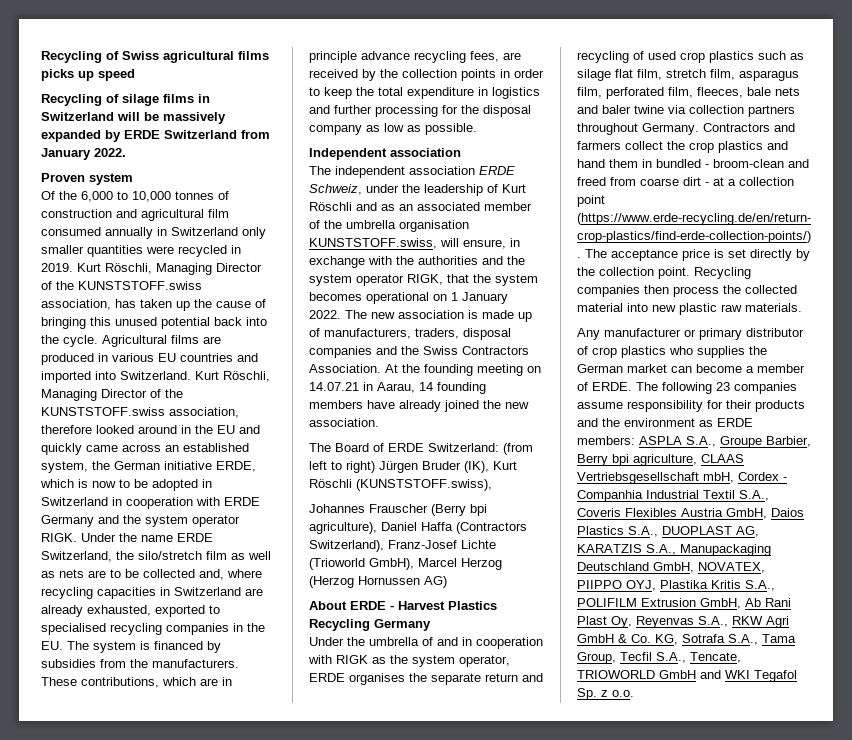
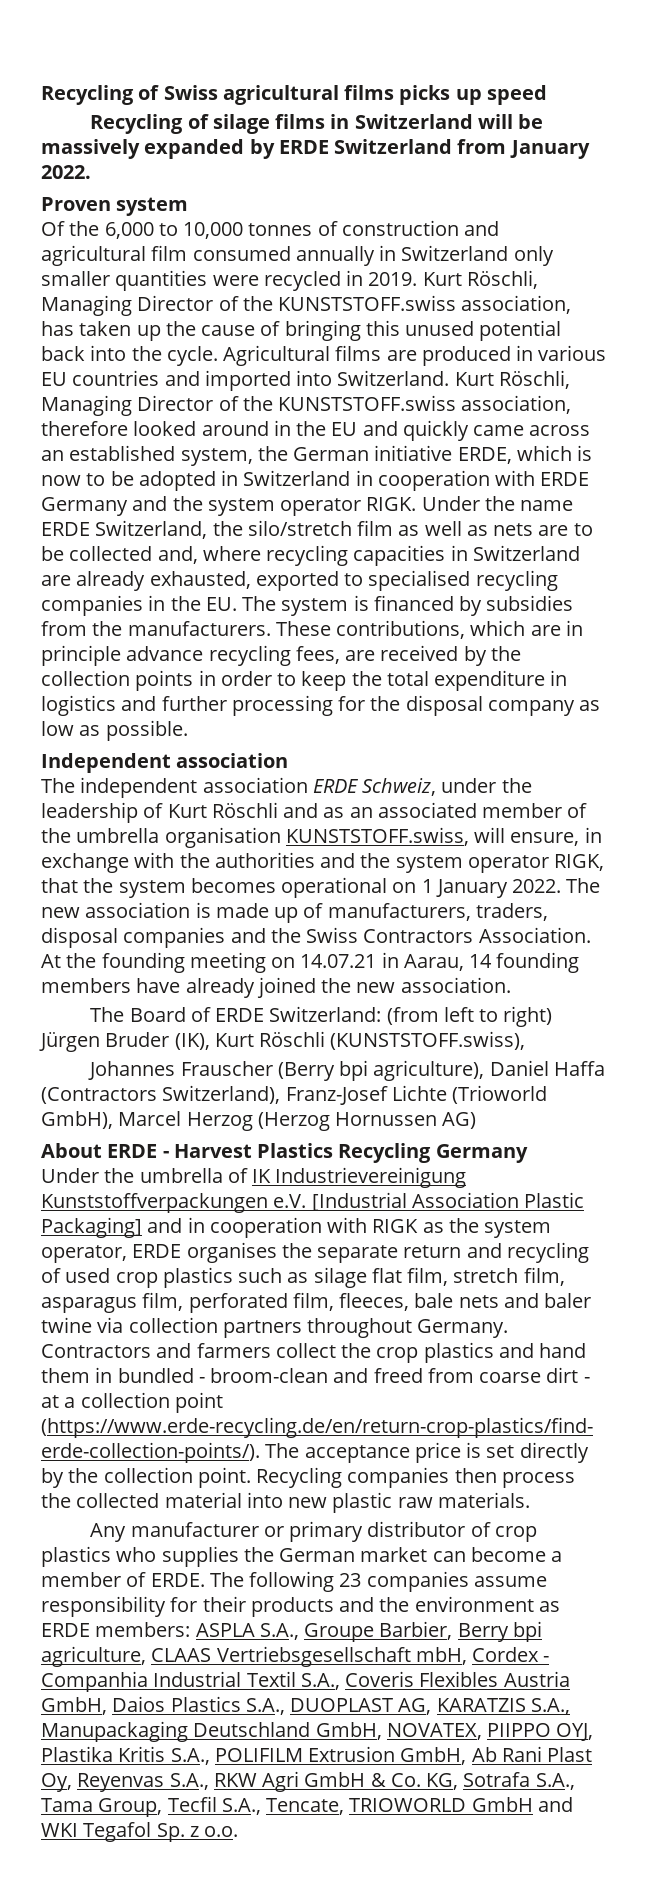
(433, 641) none -> [252,1167,467,1188] [41,1192,585,1213] [41,1217,142,1238] IK Industrievereinigung Kunststoffverpackungen e.V. [Industrial Association Plastic Packaging]

